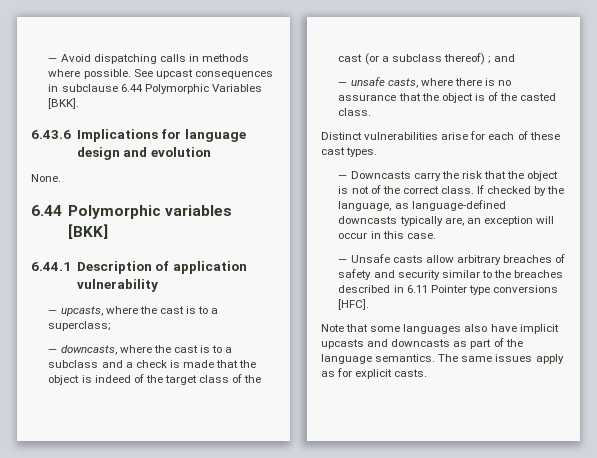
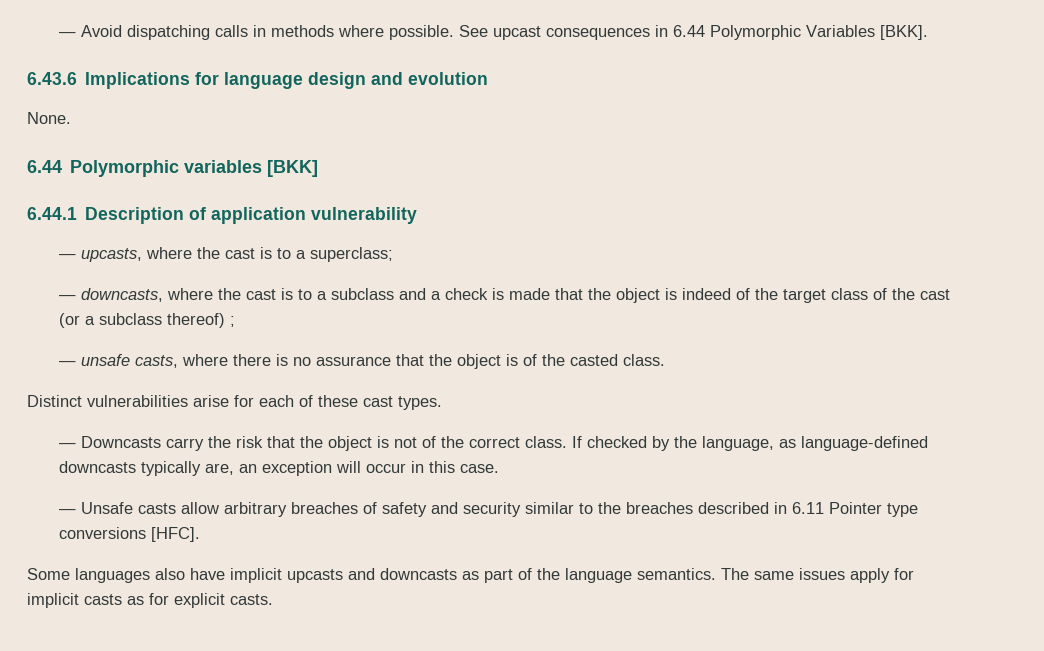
[61,84,118,92] subclause -> (669, 31) none
[494,54,516,62] and -> (236, 321) none
[321,324,401,332] Note that some -> [27,568,70,580] Some
(564, 359) none -> [894,568,914,580] [27,593,122,608] for implicit casts

